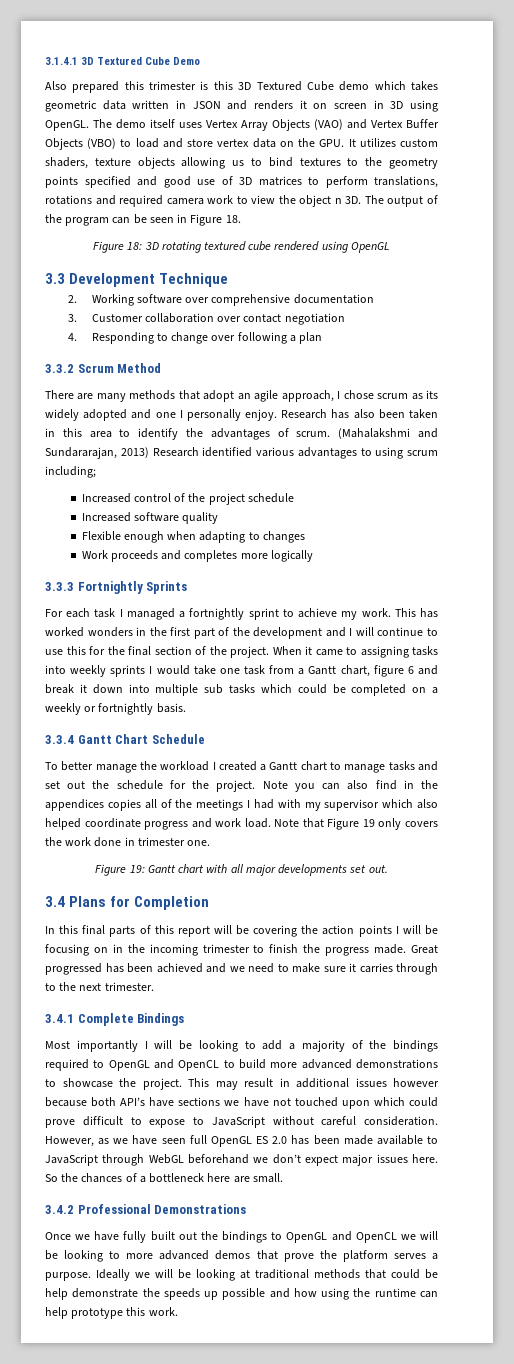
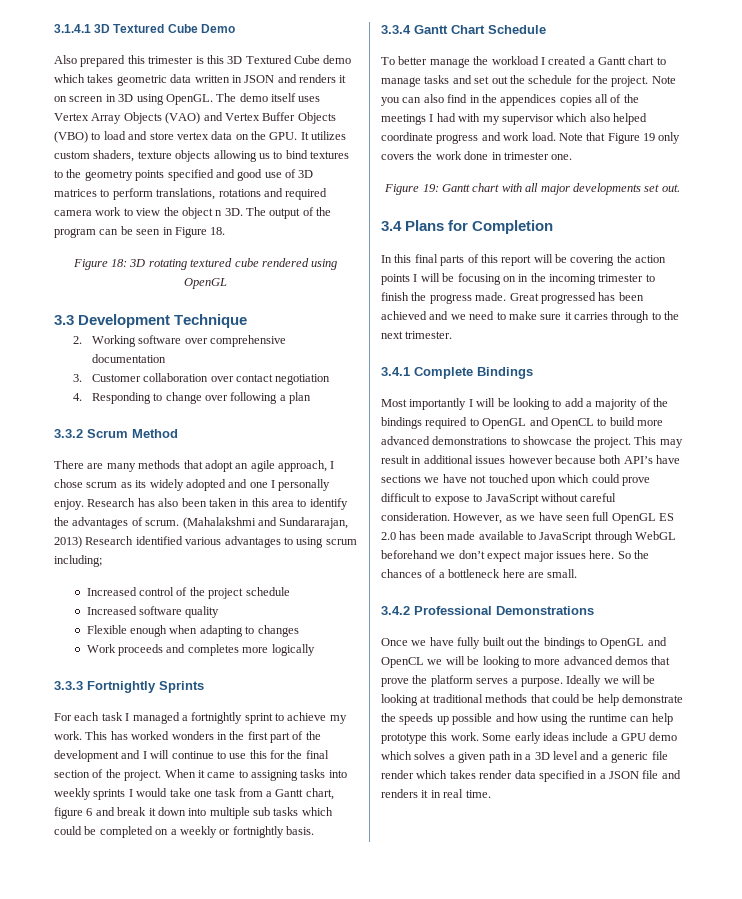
(178, 1311) none -> [482,732,678,744] [381,751,668,763] [381,770,681,782] [381,789,491,798] Some early ideas include a GPU demo which solves a given path in a 3D level and a generic file render which takes render data specified in a JSON file and renders it in real time.

